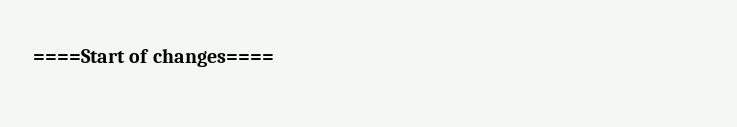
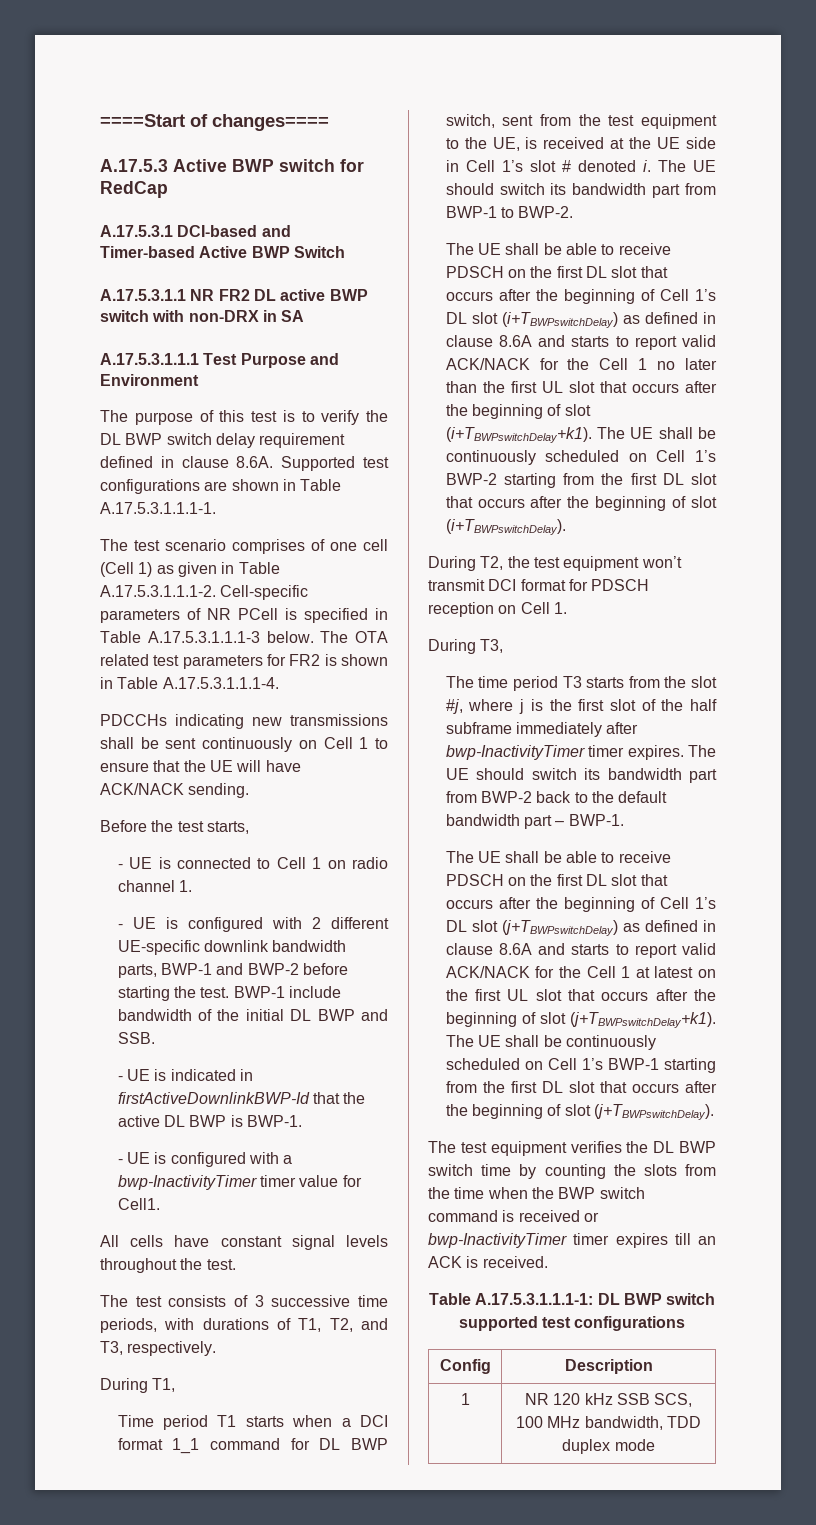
(274, 57) none -> [100,159,364,172] [100,181,168,198] [100,225,291,237] [100,246,345,258] [100,289,368,301] [100,310,305,322] [100,353,339,368] [100,374,199,386] [100,410,388,425] [100,433,346,448] [100,456,389,471] [100,479,342,494] [100,502,216,514] [100,539,388,554] [100,562,280,577] [100,585,309,600] [100,608,388,623] [100,631,388,643] [100,654,388,669] [100,677,279,689] [100,714,388,729] [100,737,388,752] [100,760,301,772] [100,783,250,798] [100,820,249,834] [117,857,388,869] [117,880,193,892] [117,917,389,932] [117,940,347,955] [117,963,348,978] [117,986,341,1001] [117,1009,388,1021] [117,1032,155,1044] [117,1069,253,1081] [117,1092,366,1104] [117,1115,302,1127] [117,1152,293,1167] [117,1175,362,1190] [117,1198,160,1210] [100,1235,388,1250] [100,1258,236,1273] [100,1295,388,1307] [100,1318,388,1333] [100,1341,217,1356] [100,1378,176,1393] [117,1415,388,1430] [117,1438,388,1454] [445,114,717,129] [445,137,716,151] [445,160,716,172] [445,183,716,198] [445,206,574,218] [445,243,671,255] [445,266,668,278] [445,289,716,304] [445,312,716,328] [445,335,716,350] [445,358,717,370] [445,381,717,393] [445,404,591,419] [445,427,716,443] [445,450,716,465] [445,473,717,488] [445,496,717,511] [445,519,566,535] [428,556,682,571] [428,579,650,591] [428,602,567,617] [428,639,504,654] [445,676,717,691] [445,699,717,714] [445,722,639,737] [445,745,716,760] [445,768,717,783] [445,791,668,803] [445,814,624,829] [445,851,671,863] [445,874,668,886] [445,897,716,912] [445,920,716,936] [445,943,716,958] [445,966,716,978] [445,989,716,1001] [445,1012,716,1028] [445,1035,656,1050] [445,1058,716,1073] [445,1081,717,1093] [445,1104,714,1120] [428,1141,716,1156] [428,1164,716,1179] [428,1187,645,1199] [428,1210,599,1222] [428,1233,716,1248] [428,1256,548,1268] [428,1293,716,1305] [458,1316,686,1331] [439,1359,491,1374] [564,1359,653,1374] [460,1393,470,1405] [524,1393,693,1407] [516,1416,701,1430] [562,1439,655,1454] // A.17.5.3 Active BWP switch for RedCap // A.17.5.3.1 DCI-based and Timer-based Active BWP Switch // A.17.5.3.1.1 NR FR2 DL active BWP switch with non-DRX in SA // A.17.5.3.1.1.1 Test Purpose and Environment // The purpose of this test is to verify the DL BWP switch delay requirement defined in clause 8.6A. Supported test configurations are shown in Table A.17.5.3.1.1.1-1. // The test scenario comprises of one cell (Cell 1) as given in Table A.17.5.3.1.1.1-2. Cell-specific parameters of NR PCell is specified in Table A.17.5.3.1.1.1-3 below. The OTA related test parameters for FR2 is shown in Table A.17.5.3.1.1.1-4. // PDCCHs indicating new transmissions shall be sent continuously on Cell 1 to ensure that the UE will have ACK/NACK sending. // Before the test starts, // - UE is connected to Cell 1 on radio channel 1. // - UE is configured with 2 different UE-specific downlink bandwidth parts, BWP-1 and BWP-2 before starting the test. BWP-1 include bandwidth of the initial DL BWP and SSB. // - UE is indicated in firstActiveDownlinkBWP-Id that the active DL BWP is BWP-1. // - UE is configured with a bwp-InactivityTimer timer value for Cell1. // All cells have constant signal levels throughout the test. // The test consists of 3 successive time periods, with durations of T1, T2, and T3, respectively. // During T1, // Time period T1 starts when a DCI format 1_1 command for DL BWP switch, sent from the test equipment to the UE, is received at the UE side in Cell 1’s slot # denoted i. The UE should switch its bandwidth part from BWP-1 to BWP-2. // The UE shall be able to receive PDSCH on the first DL slot that occurs after the beginning of Cell 1’s DL slot (i+TBWPswitchDelay) as defined in clause 8.6A and starts to report valid ACK/NACK for the Cell 1 no later than the first UL slot that occurs after the beginning of slot (i+TBWPswitchDelay+k1). The UE shall be continuously scheduled on Cell 1’s BWP-2 starting from the first DL slot that occurs after the beginning of slot (i+TBWPswitchDelay). // During T2, the test equipment won’t transmit DCI format for PDSCH reception on Cell 1. // During T3, // The time period T3 starts from the slot #j, where j is the first slot of the half subframe immediately after bwp-InactivityTimer timer expires. The UE should switch its bandwidth part from BWP-2 back to the default bandwidth part – BWP-1. // The UE shall be able to receive PDSCH on the first DL slot that occurs after the beginning of Cell 1’s DL slot (j+TBWPswitchDelay) as defined in clause 8.6A and starts to report valid ACK/NACK for the Cell 1 at latest on the first UL slot that occurs after the beginning of slot (j+TBWPswitchDelay+k1). The UE shall be continuously scheduled on Cell 1’s BWP-1 starting from the first DL slot that occurs after the beginning of slot (j+TBWPswitchDelay). // The test equipment verifies the DL BWP switch time by counting the slots from the time when the BWP switch command is received or bwp-InactivityTimer timer expires till an ACK is received. // Table A.17.5.3.1.1.1-1: DL BWP switch supported test configurations // Config | Description // 1 | NR 120 kHz SSB SCS, 100 MHz bandwidth, TDD duplex mode

